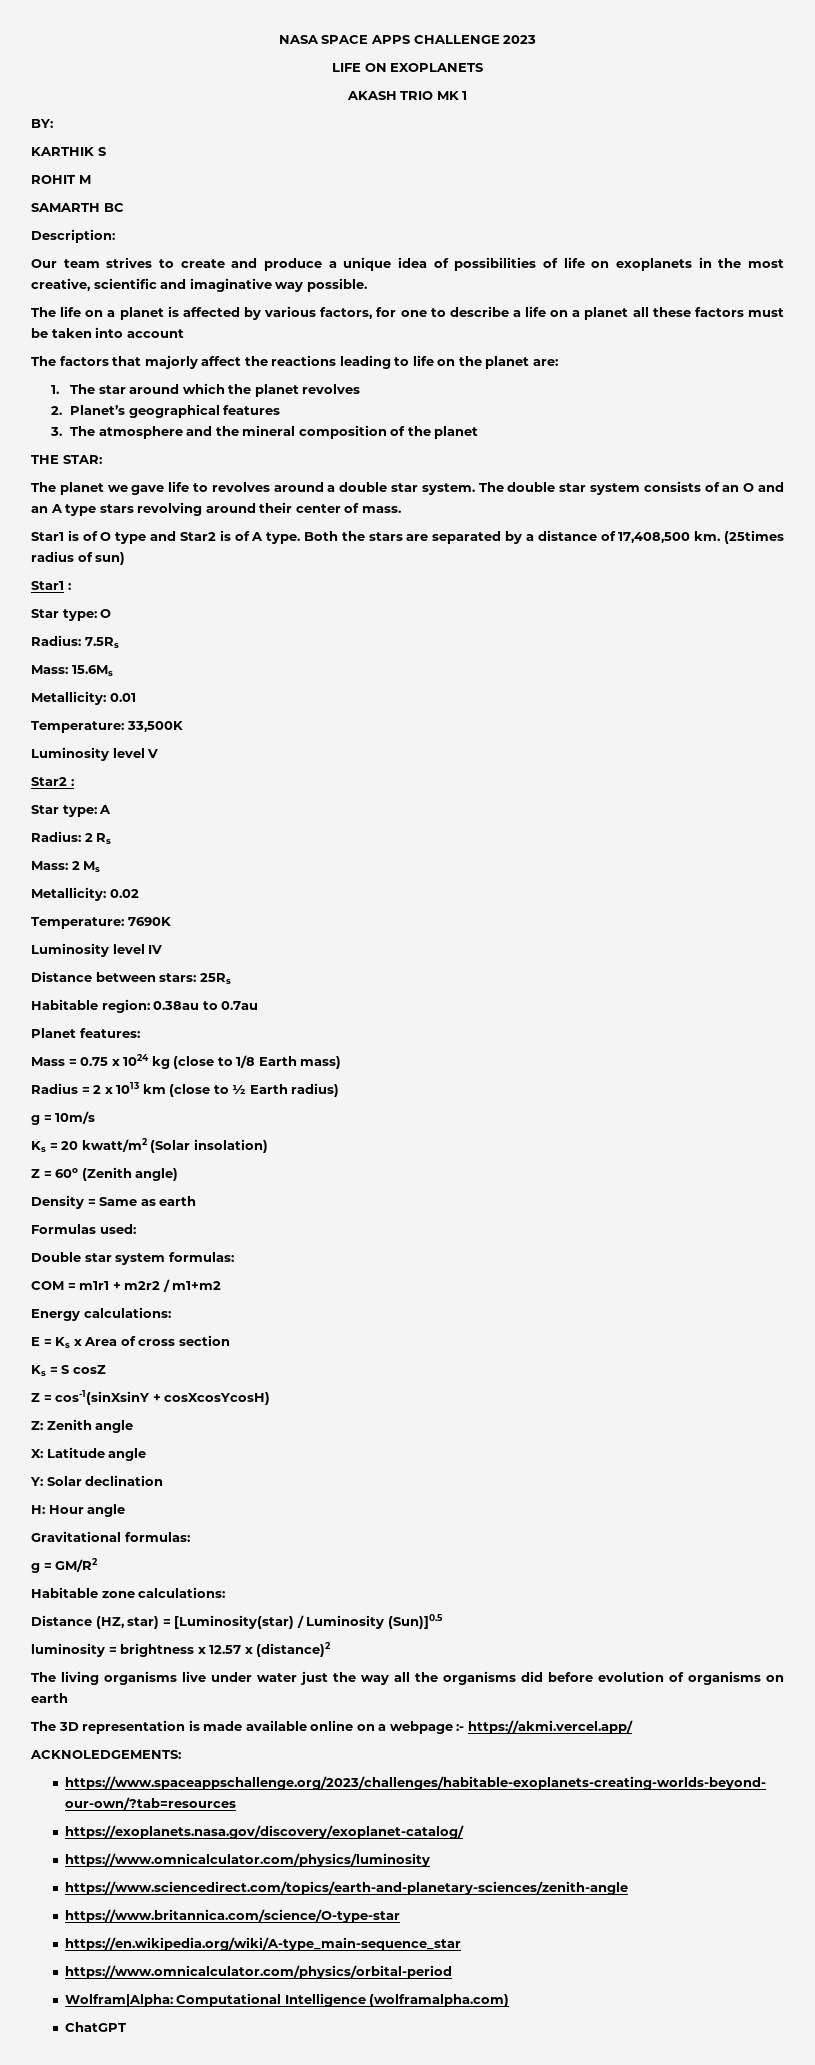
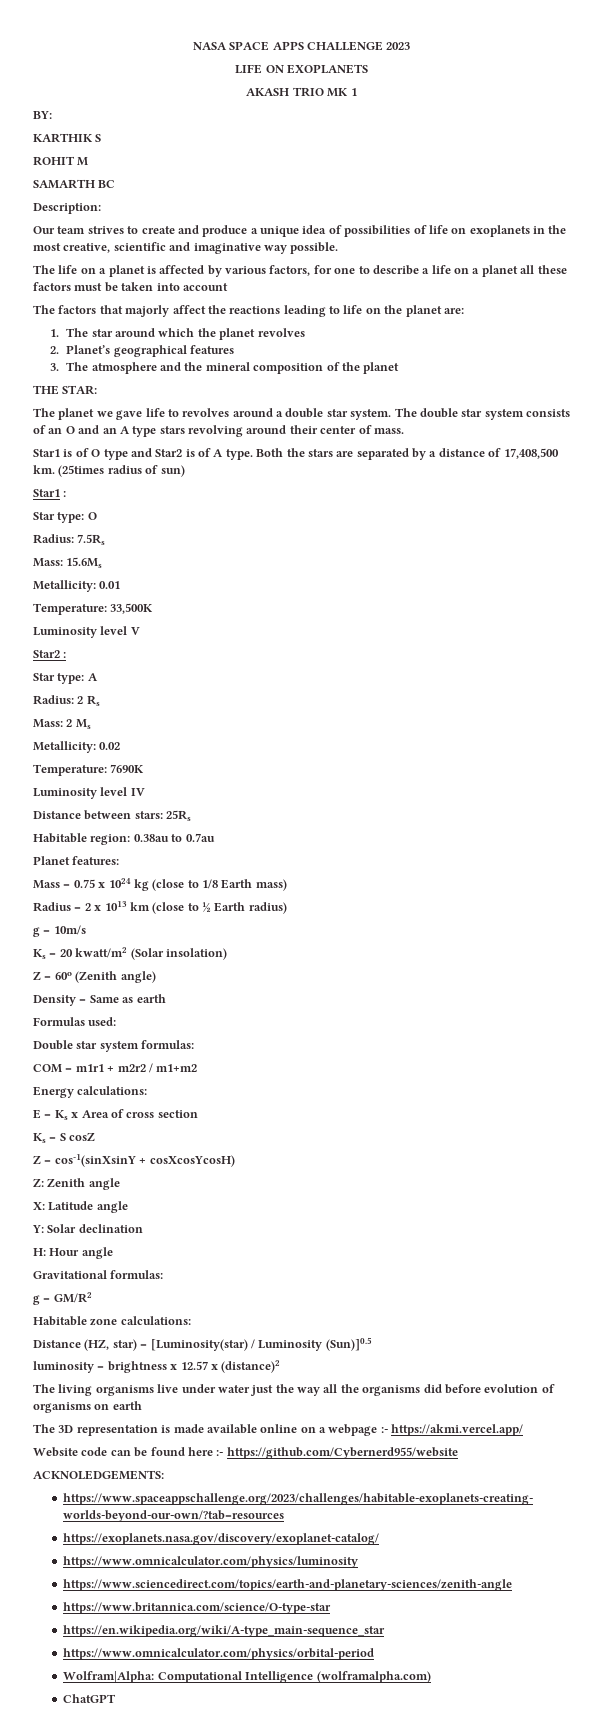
(633, 1727) none -> [33,1447,458,1459] // Website code can be found here :- https://github.com/Cybernerd955/website

